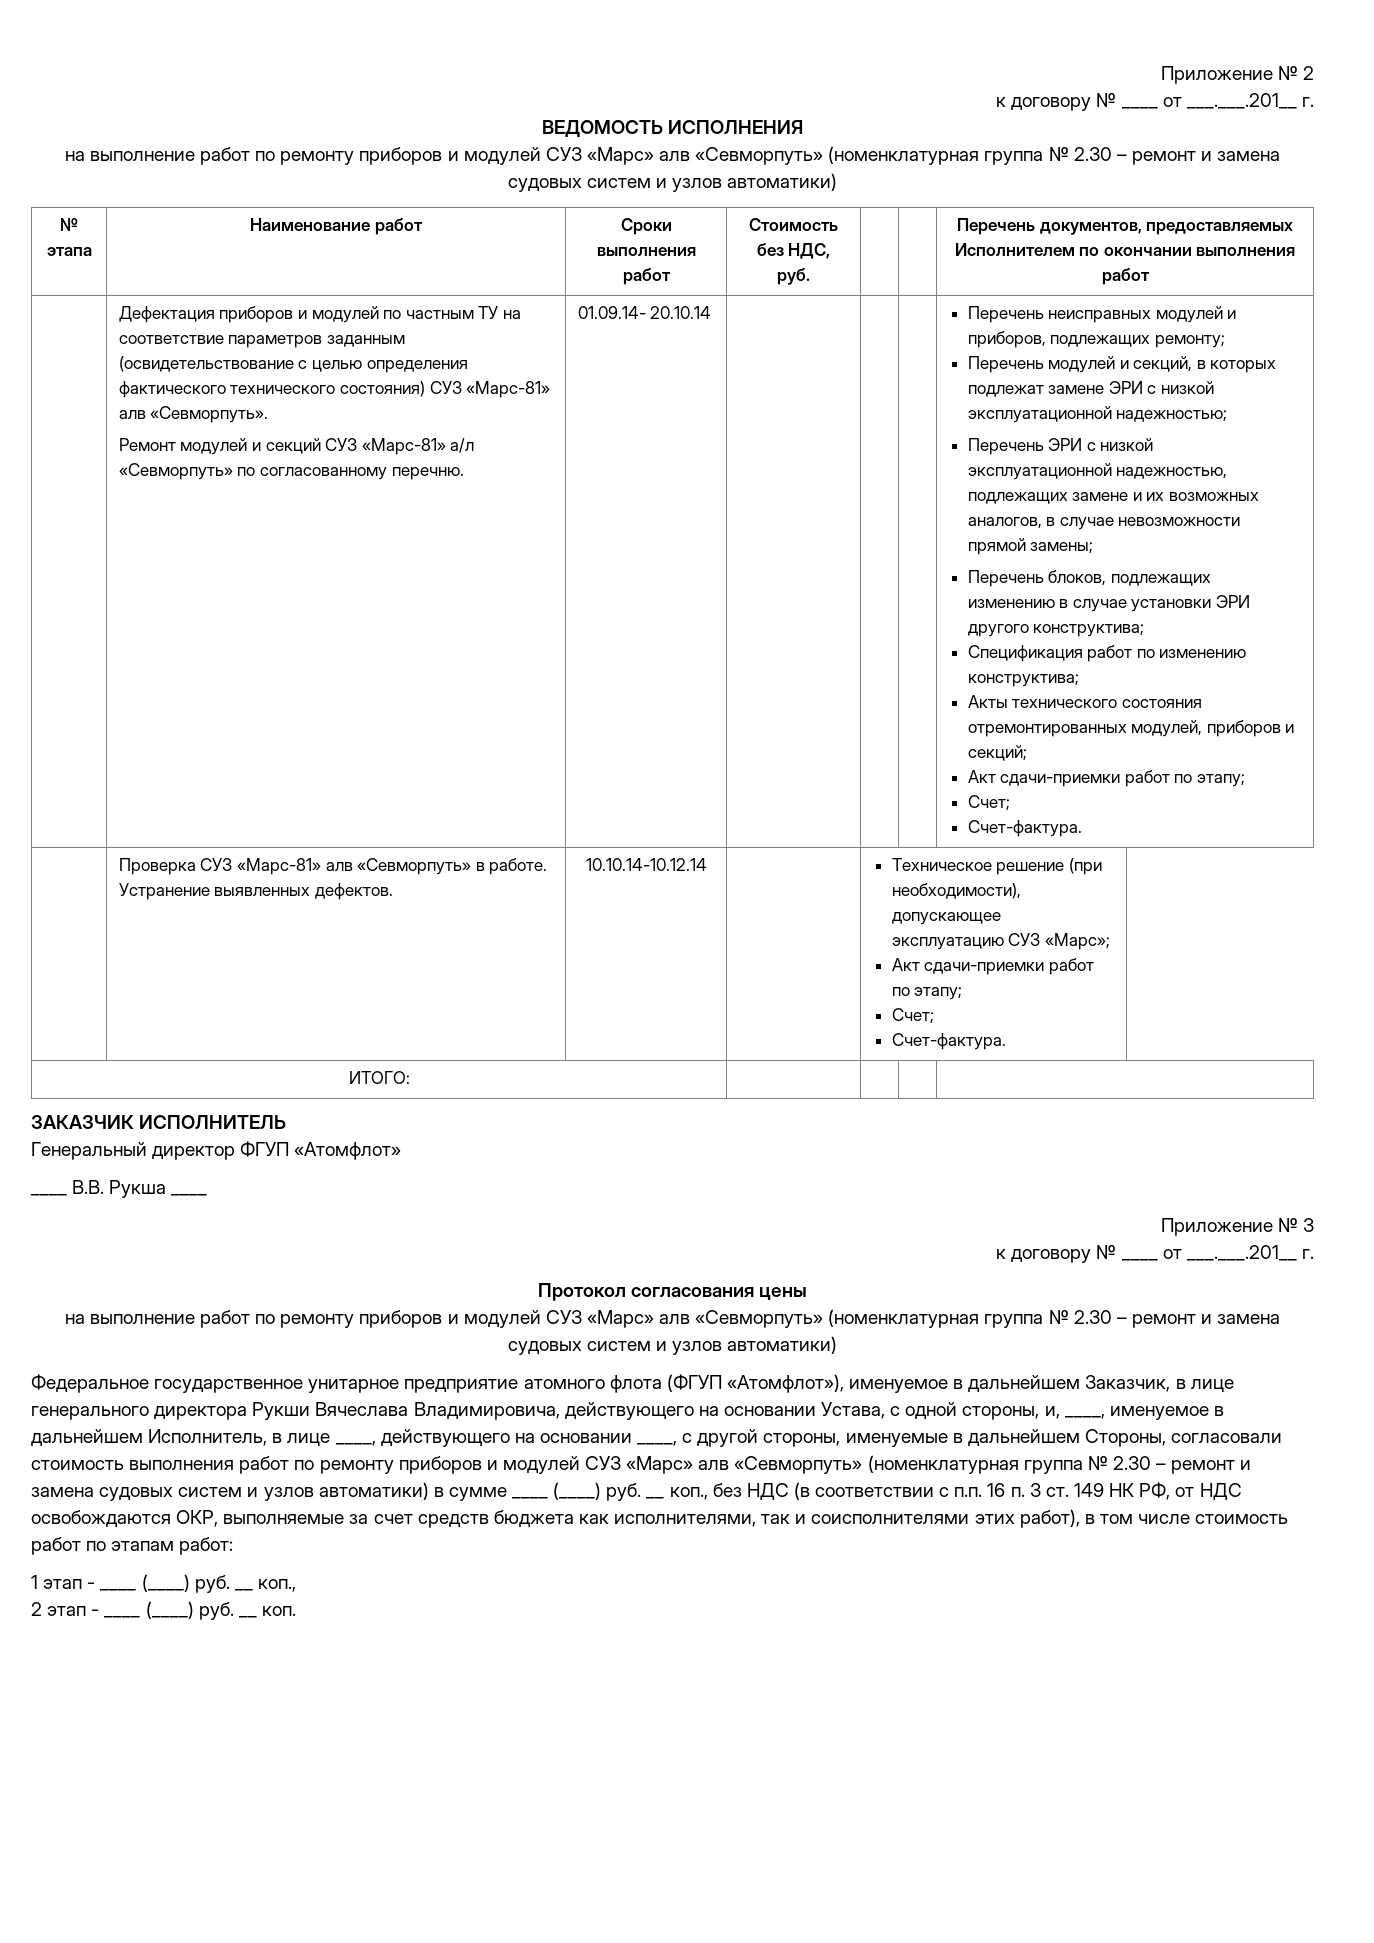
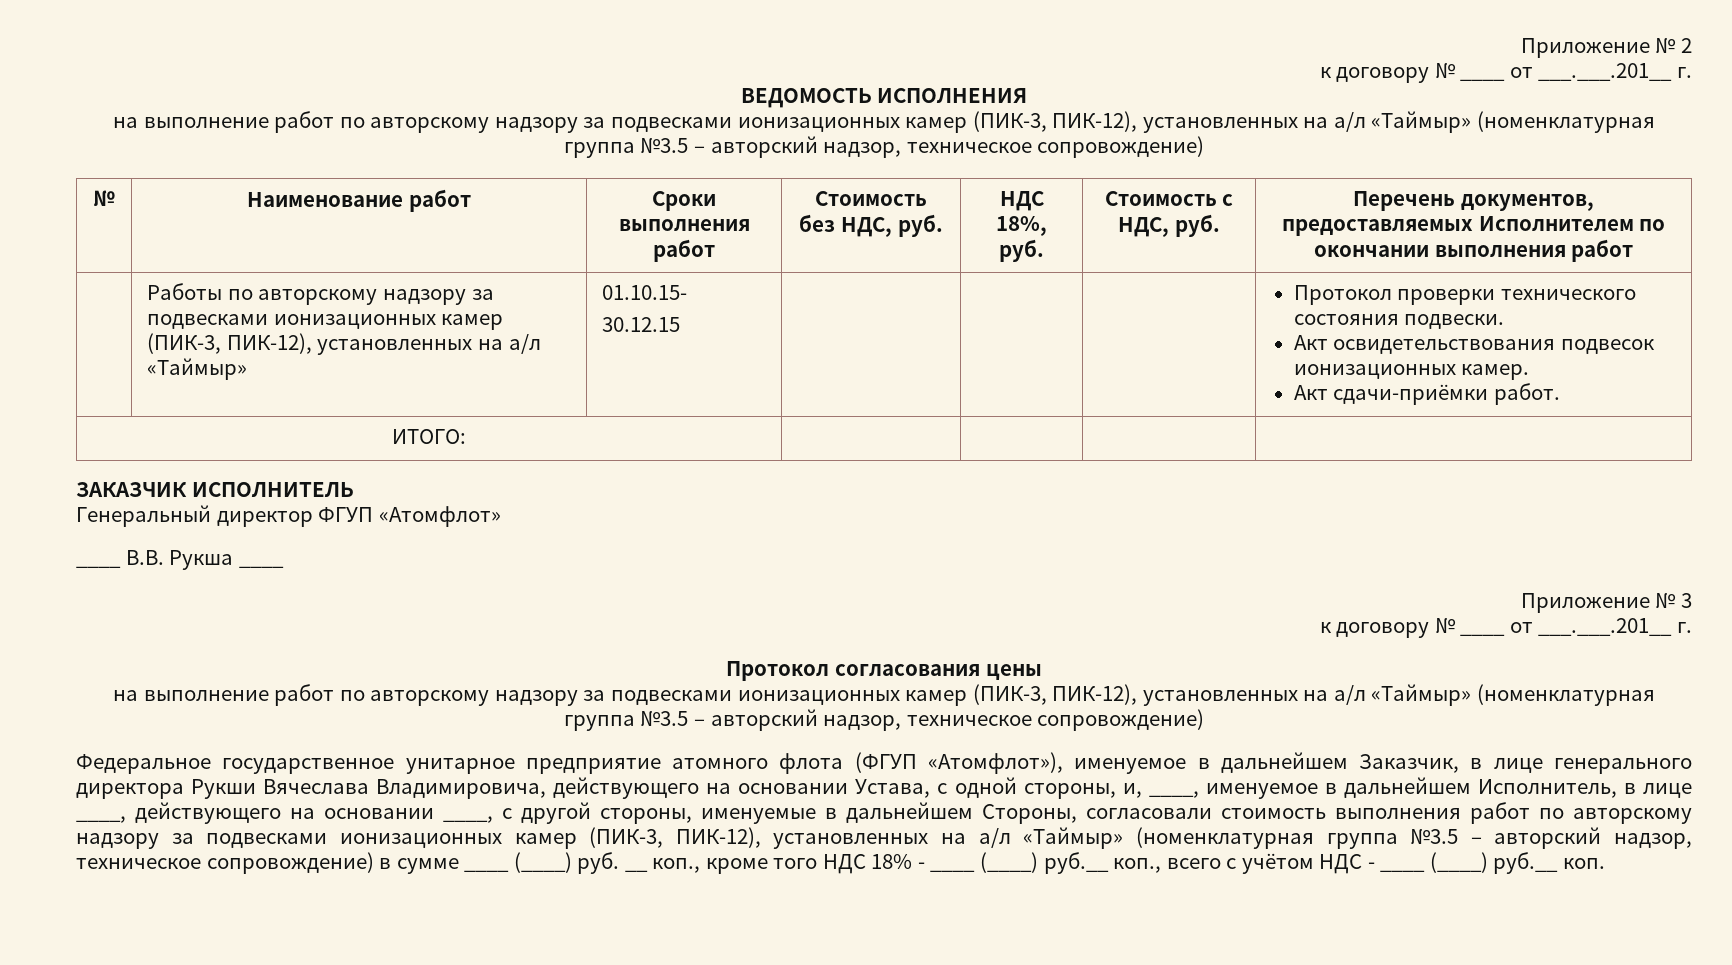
[280,146,1281,165] [507,173,838,192] [60,218,78,231] [46,247,92,256] ремонту приборов и модулей СУЗ «Марс» алв «Севморпуть» (номенклатурная группа № 2.30 – ремонт и замена судовых систем и узлов автоматики) // № этапа -> [370,111,1655,133] [563,136,1205,158] [93,190,115,206] авторскому надзору за подвесками ионизационных камер (ПИК-3, ПИК-12), установленных на а/л «Таймыр» (номенклатурная группа №3.5 – авторский надзор, техническое сопровождение) // №
(810, 276) | -> [999,191,1044,211] [996,216,1047,236] [999,239,1044,262] [1104,191,1234,206] [1118,214,1220,237] НДС 18%, руб. | Стоимость с НДС, руб.
[118,306,521,323] [118,335,406,348] [118,356,468,373] [118,381,551,398] [118,406,269,423] [118,438,475,455] [118,463,464,480] [577,306,712,319] [967,306,1237,323] [967,331,1225,348] [967,356,1277,373] [967,381,1214,397] [967,406,1228,423] [967,438,1154,455] [967,463,1228,480] [967,492,1259,504] [967,517,1241,530] [967,538,1094,555] [967,570,1211,587] [967,595,1250,612] [967,624,1145,637] [967,645,1247,662] [967,674,1079,687] [967,695,1202,708] [967,720,1295,737] [967,745,1027,761] [967,770,1245,787] [967,795,1010,810] [967,820,1082,837] [118,858,548,875] [118,883,394,900] [585,858,707,871] [891,858,1102,875] [891,883,1021,899] [891,912,1001,925] [891,933,1110,950] [891,958,1094,975] [891,987,963,1000] [891,1008,934,1023] [891,1033,1006,1050] Дефектация приборов и модулей по частным ТУ на соответствие параметров заданным (освидетельствование с целью определения фактического технического состояния) СУЗ «Марс-81» алв «Севморпуть». // Ремонт модулей и секций СУЗ «Марс-81» а/л «Севморпуть» по согласованному перечню. | 01.09.14- 20.10.14 | | | | Перечень неисправных модулей и приборов, подлежащих ремонту; // Перечень модулей и секций, в которых подлежат замене ЭРИ с низкой эксплуатационной надежностью; // Перечень ЭРИ с низкой эксплуатационной надежностью, подлежащих замене и их возможных аналогов, в случае невозможности прямой замены; // Перечень блоков, подлежащих изменению в случае установки ЭРИ другого конструктива; // Спецификация работ по изменению конструктива; // Акты технического состояния отремонтированных модулей, приборов и секций; // Акт сдачи-приемки работ по этапу; // Счет; // Счет-фактура. // | Проверка СУЗ «Марс-81» алв «Севморпуть» в работе. Устранение выявленных дефектов. | 10.10.14-10.12.14 | | Техническое решение (при необходимости), допускающее эксплуатацию СУЗ «Марс»; // Акт сдачи-приемки работ по этапу; // Счет; // Счет-фактура. -> [147,283,494,305] [147,314,504,330] [147,333,541,355] [147,358,248,380] [602,285,688,300] [602,317,681,332] [1293,285,1637,305] [1293,314,1505,329] [1293,335,1656,354] [1293,364,1530,380] [1293,383,1561,405] Работы по авторскому надзору за подвесками ионизационных камер (ПИК-3, ПИК-12), установленных на а/л «Таймыр» | 01.10.15- // 30.12.15 | | | | Протокол проверки технического состояния подвески. // Акт освидетельствования подвесок ионизационных камер. // Акт сдачи-приёмки работ.
[280,1309,1281,1328] [507,1336,838,1355] ремонту приборов и модулей СУЗ «Марс» алв «Севморпуть» (номенклатурная группа № 2.30 – ремонт и замена судовых систем и узлов автоматики) -> [370,684,1655,706] [563,709,1205,731] авторскому надзору за подвесками ионизационных камер (ПИК-3, ПИК-12), установленных на а/л «Таймыр» (номенклатурная группа №3.5 – авторский надзор, техническое сопровождение)
[319,1455,1252,1474] [31,1482,429,1501] ремонту приборов и модулей СУЗ «Марс» алв «Севморпуть» (номенклатурная группа № 2.30 – ремонт и замена судовых систем и узлов автоматики) -> [1573,808,1692,824] [76,827,1692,849] [76,852,374,874] авторскому надзору за подвесками ионизационных камер (ПИК-3, ПИК-12), установленных на а/л «Таймыр» (номенклатурная группа №3.5 – авторский надзор, техническое сопровождение)
[712,1482,1242,1500] [31,1509,1289,1528] [31,1537,234,1555] [31,1575,96,1589] [100,1574,296,1593] [31,1602,100,1616] [104,1601,257,1620] без НДС (в соответствии с п.п. 16 п. 3 ст. 149 НК РФ, от НДС освобождаются ОКР, выполняемые за счет средств бюджета как исполнителями, так и соисполнителями этих работ), в том числе стоимость работ по этапам работ: // 1 этап - ____ (____) руб. __ коп., // 2 этап - ____ (____) руб. __ -> [705,854,925,874] [930,852,1375,874] [1380,852,1559,874] кроме того НДС 18% - ____ (____) руб.__ коп., всего с учётом НДС - ____ (____) руб.__

